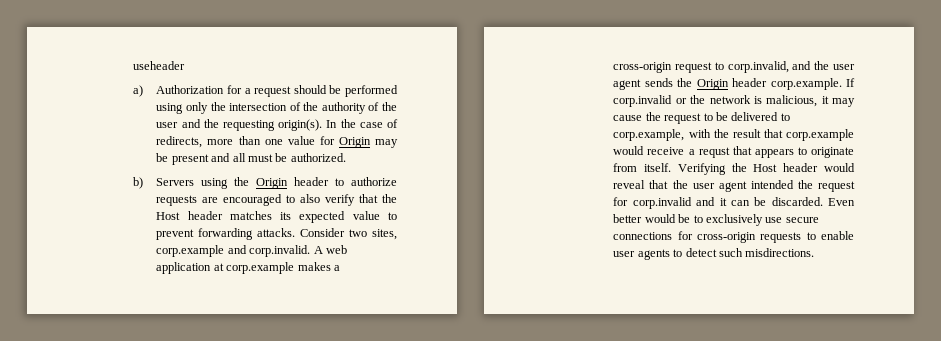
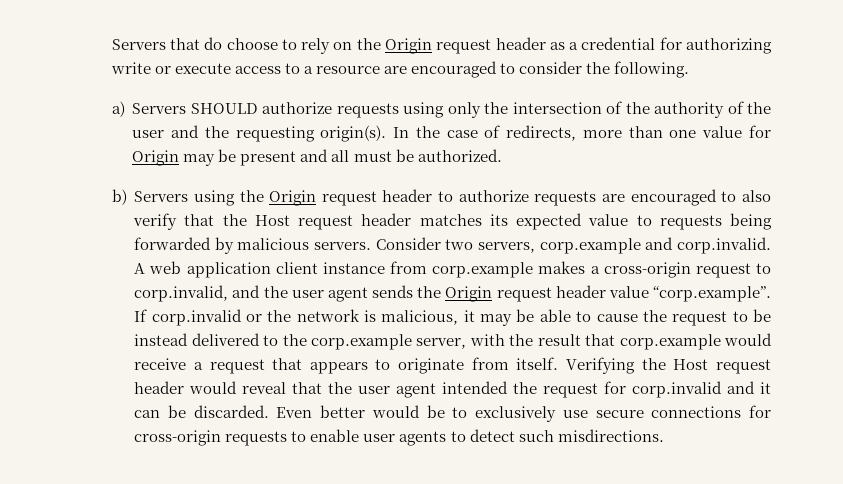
[133,61,186,70] [133,85,399,97] useheader // a) Authorization for a request should be performed -> [111,37,772,54] [110,61,690,78] [111,101,399,118] Servers that do choose to rely on the Origin request header as a credential for authorizing write or execute access to a resource are encouraged to consider the following. // a) Servers SHOULD authorize requests
(289, 183) none -> [321,191,377,206] request
(181, 216) none -> [298,215,354,230] request
[156,228,296,240] prevent forwarding attacks. -> [659,213,773,230] [134,237,372,254] requests being forwarded by malicious servers.
[372,229,397,240] sites, -> [478,242,536,253] servers,
[213,263,224,271] at -> [275,261,428,274] client instance from
[732,78,842,90] header corp.example. -> [496,285,771,302] request header value “corp.example”.
(855, 102) none -> [516,309,592,322] be able to
(728, 116) none -> [134,333,189,346] instead
[613,129,685,141] corp.example, -> [282,334,467,350] the corp.example server,
[698,147,730,158] requst -> [209,359,265,374] request
(778, 168) none -> [716,359,771,374] request

